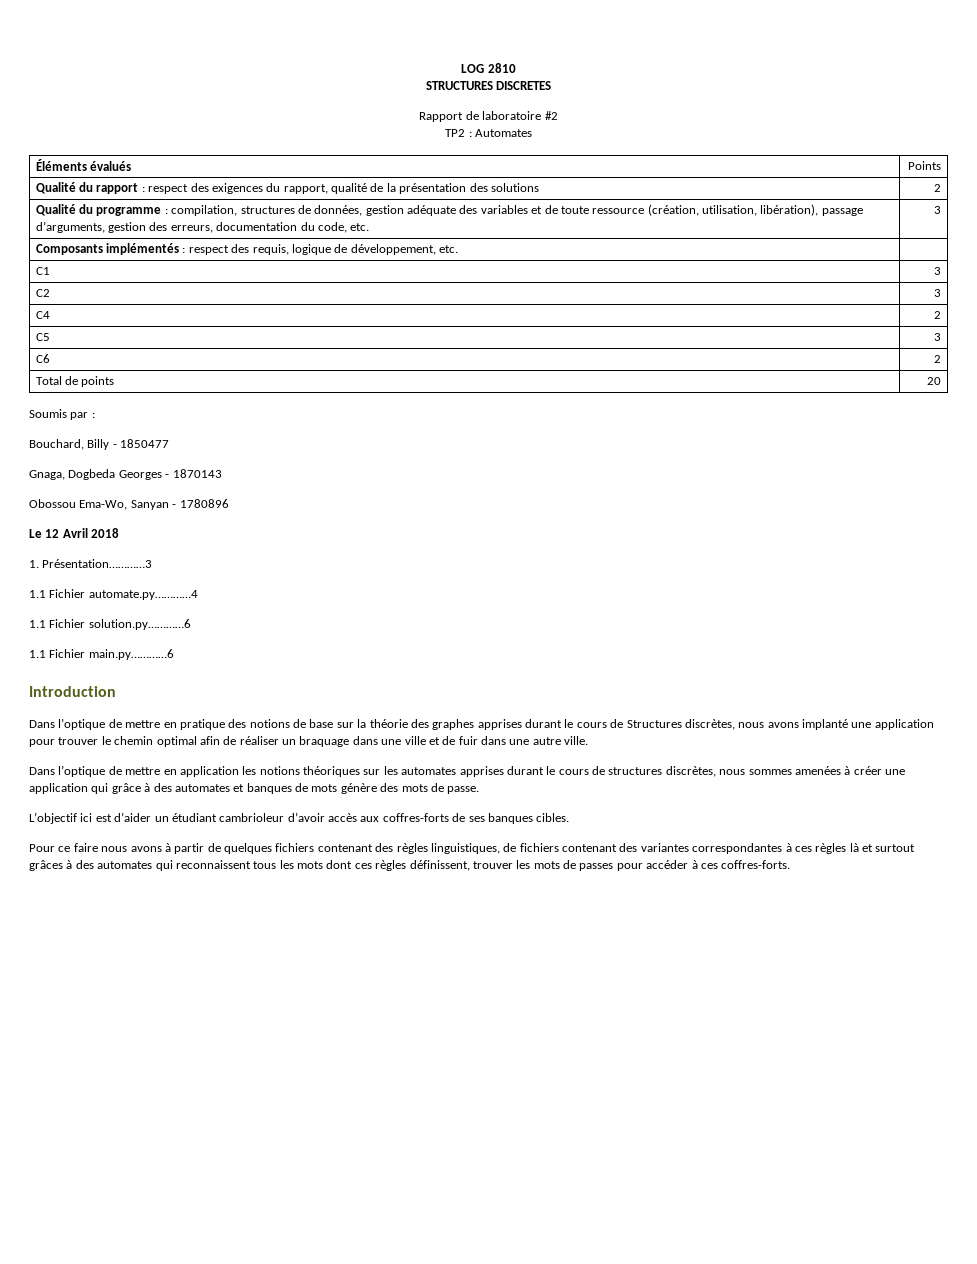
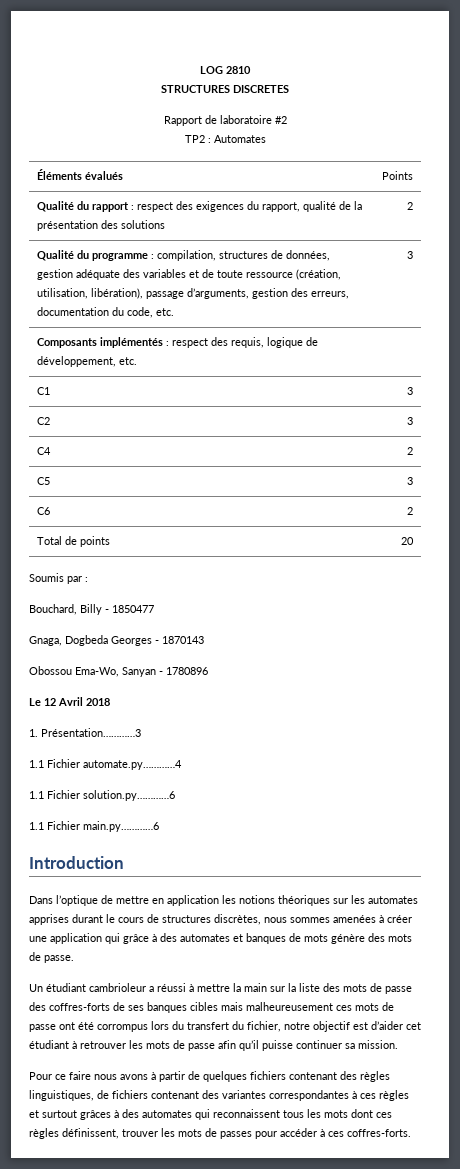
[29,718,934,730] [29,736,589,747] // Dans l’optique de mettre en pratique des notions de base sur la théorie des graphes apprises durant le cours de Structures discrètes, nous avons implanté une application pour trouver le chemin optimal afin de réaliser un braquage dans une ville et de fuir dans une autre ville. -> (124, 862) none
[29,812,570,824] L’objectif ici est d’aider un étudiant cambrioleur d’avoir accès aux coffres-forts de ses banques cibles. -> [29,983,412,994] [29,1002,394,1013] [29,1021,421,1032] [29,1040,398,1051] Un étudiant cambrioleur a réussi à mettre la main sur la liste des mots de passe des coffres-forts de ses banques cibles mais malheureusement ces mots de passe ont été corrompus lors du transfert du fichier, notre objectif est d’aider cet étudiant à retrouver les mots de passe afin qu’il puisse continuer sa mission.
[849,843,859,852] là -> (409, 1095) none

